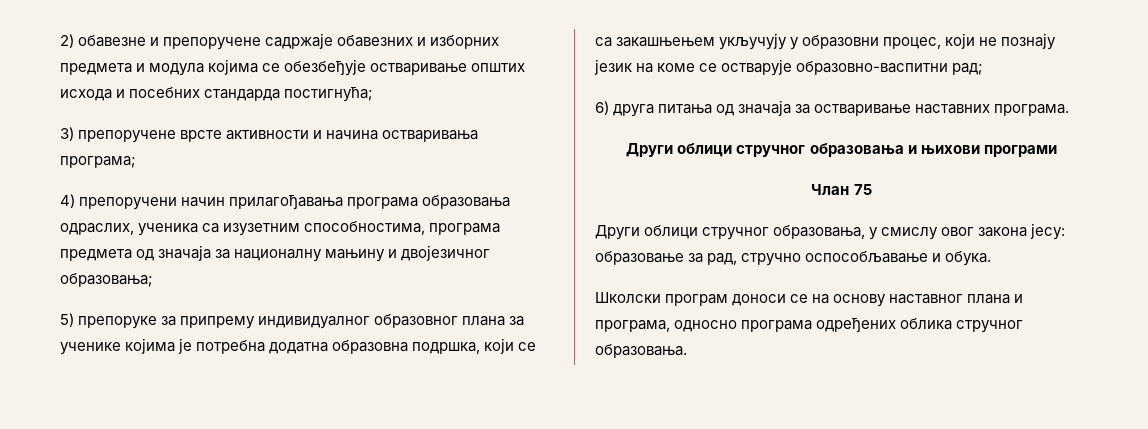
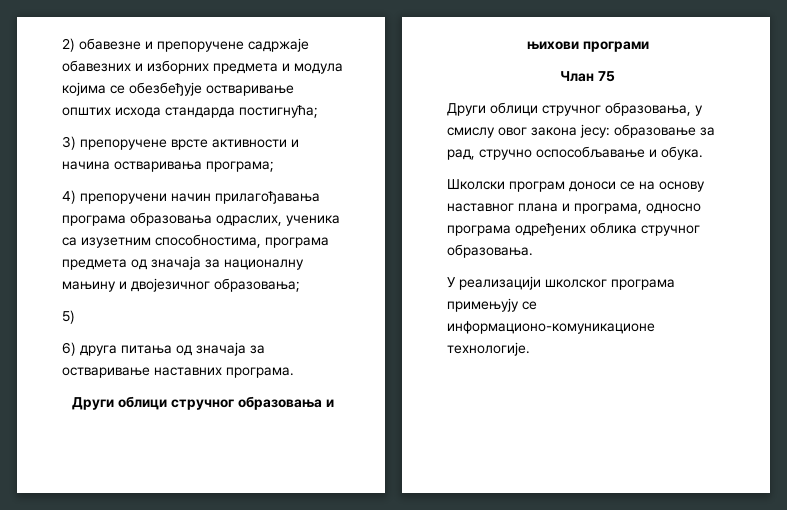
[116,87,201,98] и посебних -> (161, 112) none
[78,314,525,329] [60,338,537,355] [595,33,1057,50] [594,59,984,76] препоруке за припрему индивидуалног образовног плана за ученике којима је потребна додатна образовна подршка, који се са закашњењем укључују у образовни процес, који не познају језик на коме се остварује образовно-васпитни рад; -> (75, 317) none
(687, 351) none -> [447,276,675,290] [447,298,537,312] [447,321,655,334] [447,342,530,356] // У реализацији школског програма примењују се информационо-комуникационе технологије.

